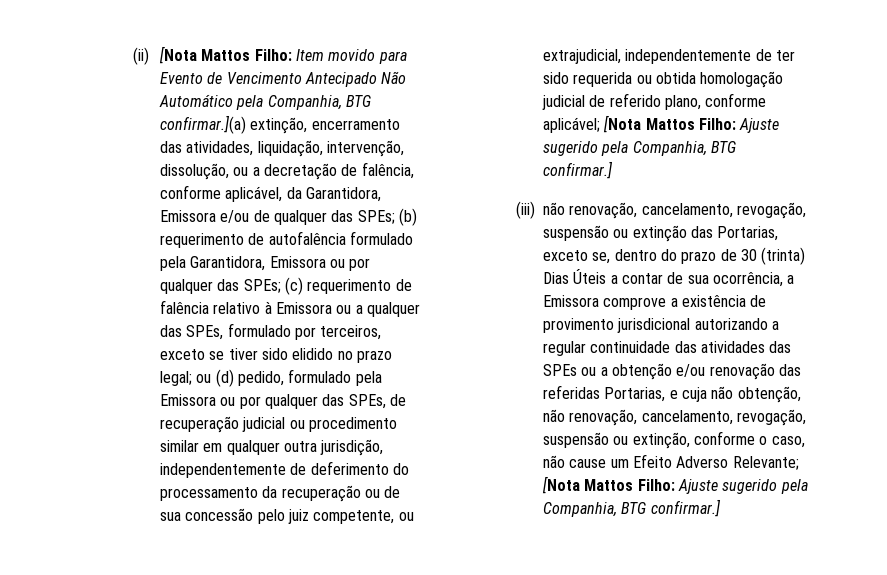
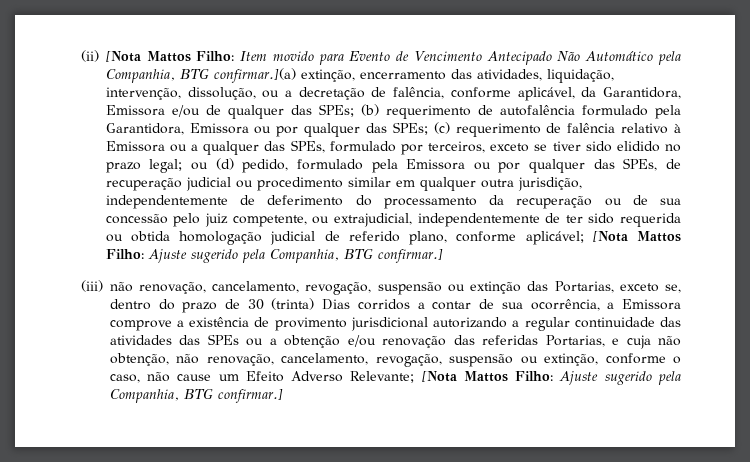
[573,269,607,284] Úteis -> [357,299,410,310] corridos

